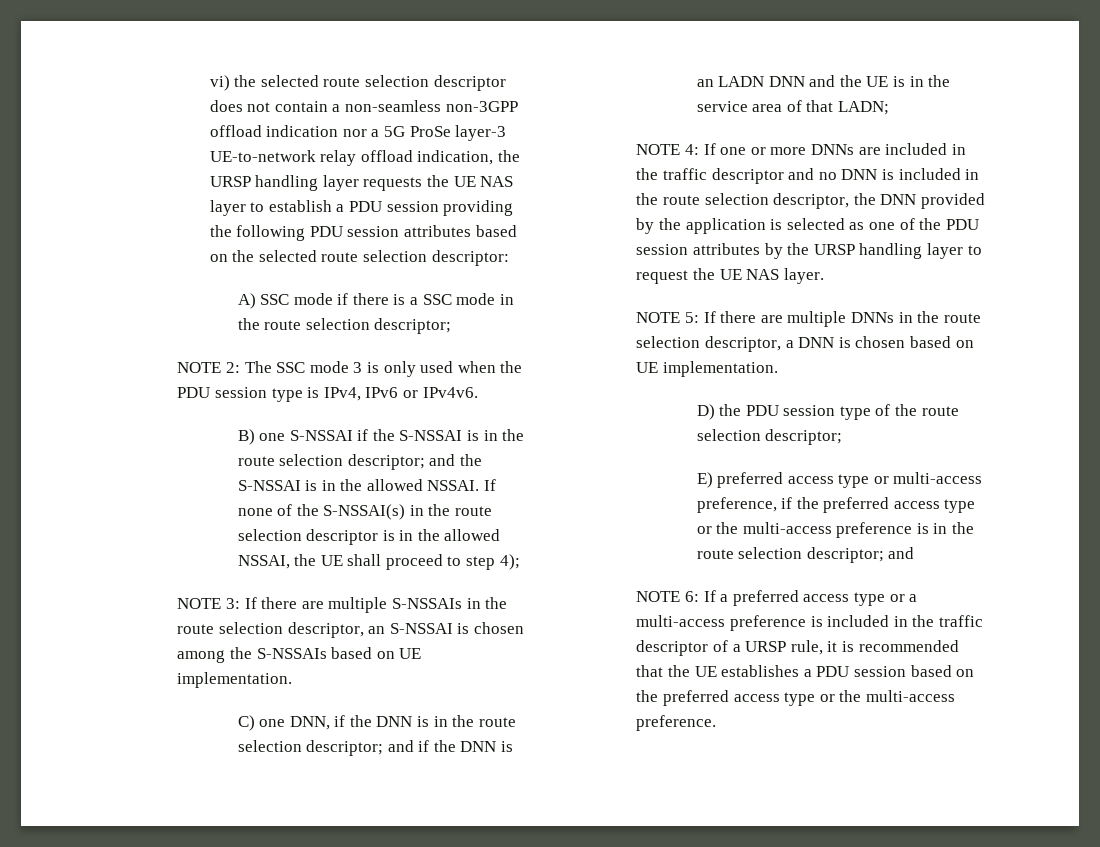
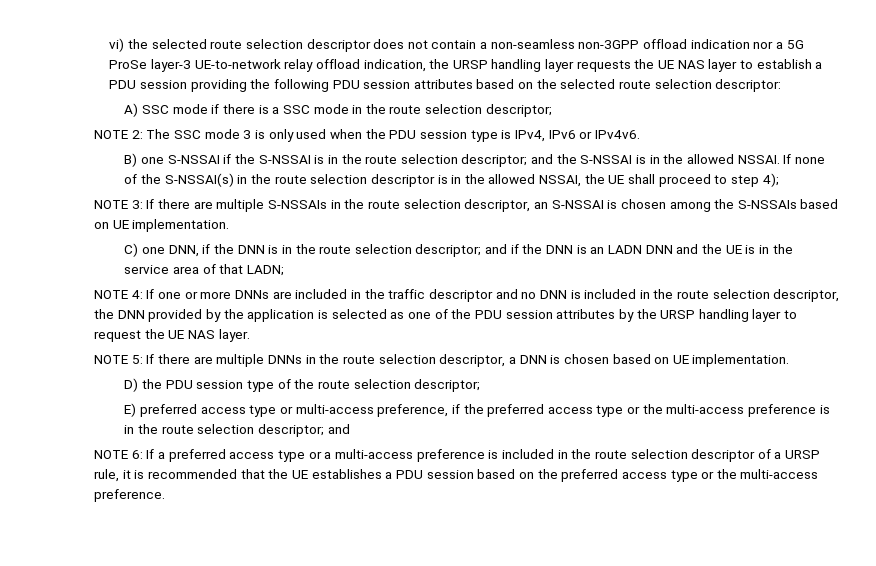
[938,615,983,627] traffic -> [594,449,688,459] route selection

